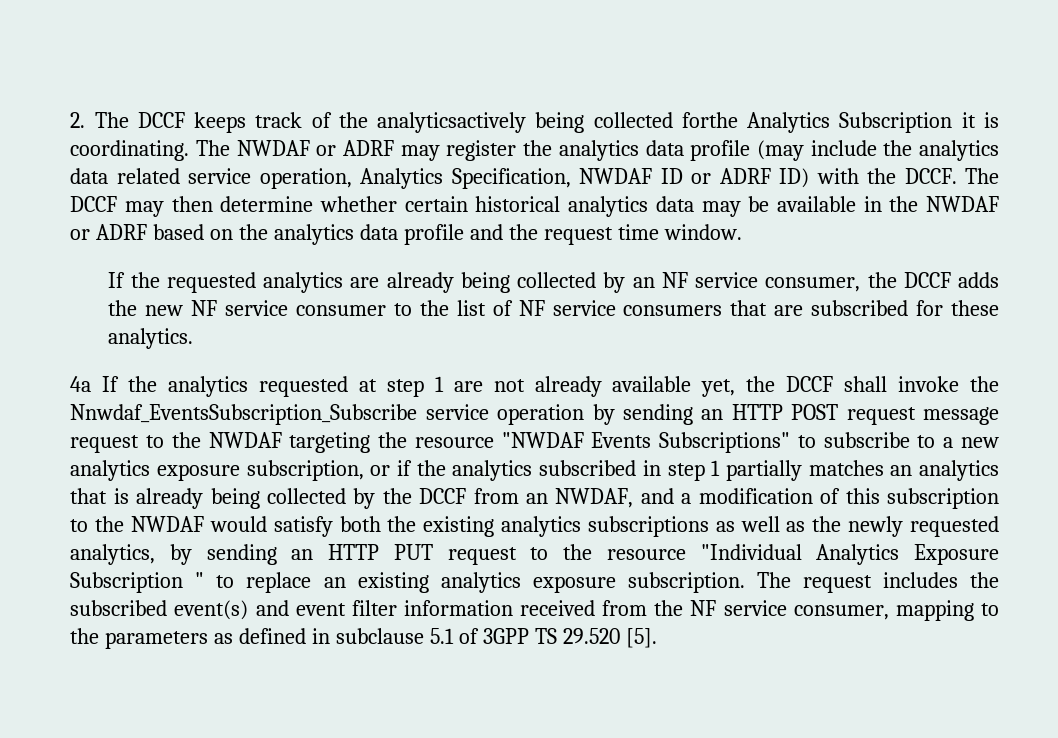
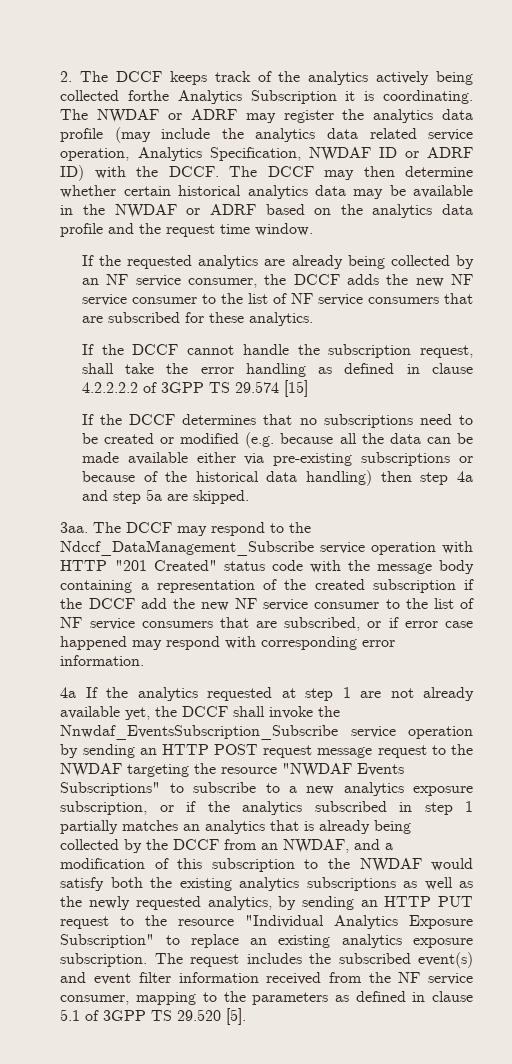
[377,112,527,133] analyticsactively -> [308,71,430,85] analytics actively
(194, 338) none -> [81,344,473,358] [81,363,474,377] [81,380,308,397] [81,414,474,428] [81,432,473,448] [81,452,474,466] [81,470,474,486] [81,489,249,504] [60,522,312,536] [60,540,473,556] [60,560,475,574] [60,579,475,593] [60,598,475,611] [60,617,473,631] [60,636,396,650] [60,655,145,666] // If the DCCF cannot handle the subscription request, shall take the error handling as defined in clause 4.2.2.2.2 of 3GPP TS 29.574 [15] // If the DCCF determines that no subscriptions need to be created or modified (e.g. because all the data can be made available either via pre-existing subscriptions or because of the historical data handling) then step 4a and step 5a are skipped. // 3aa. The DCCF may respond to the Ndccf_DataManagement_Subscribe service operation with HTTP "201 Created" status code with the message body containing a representation of the created subscription if the DCCF add the new NF service consumer to the list of NF service consumers that are subscribed, or if error case happened may respond with corresponding error information.
[70,572,205,593] Subscription " -> [60,934,155,948] Subscription"
[335,628,424,644] subclause -> [432,991,474,1002] clause

